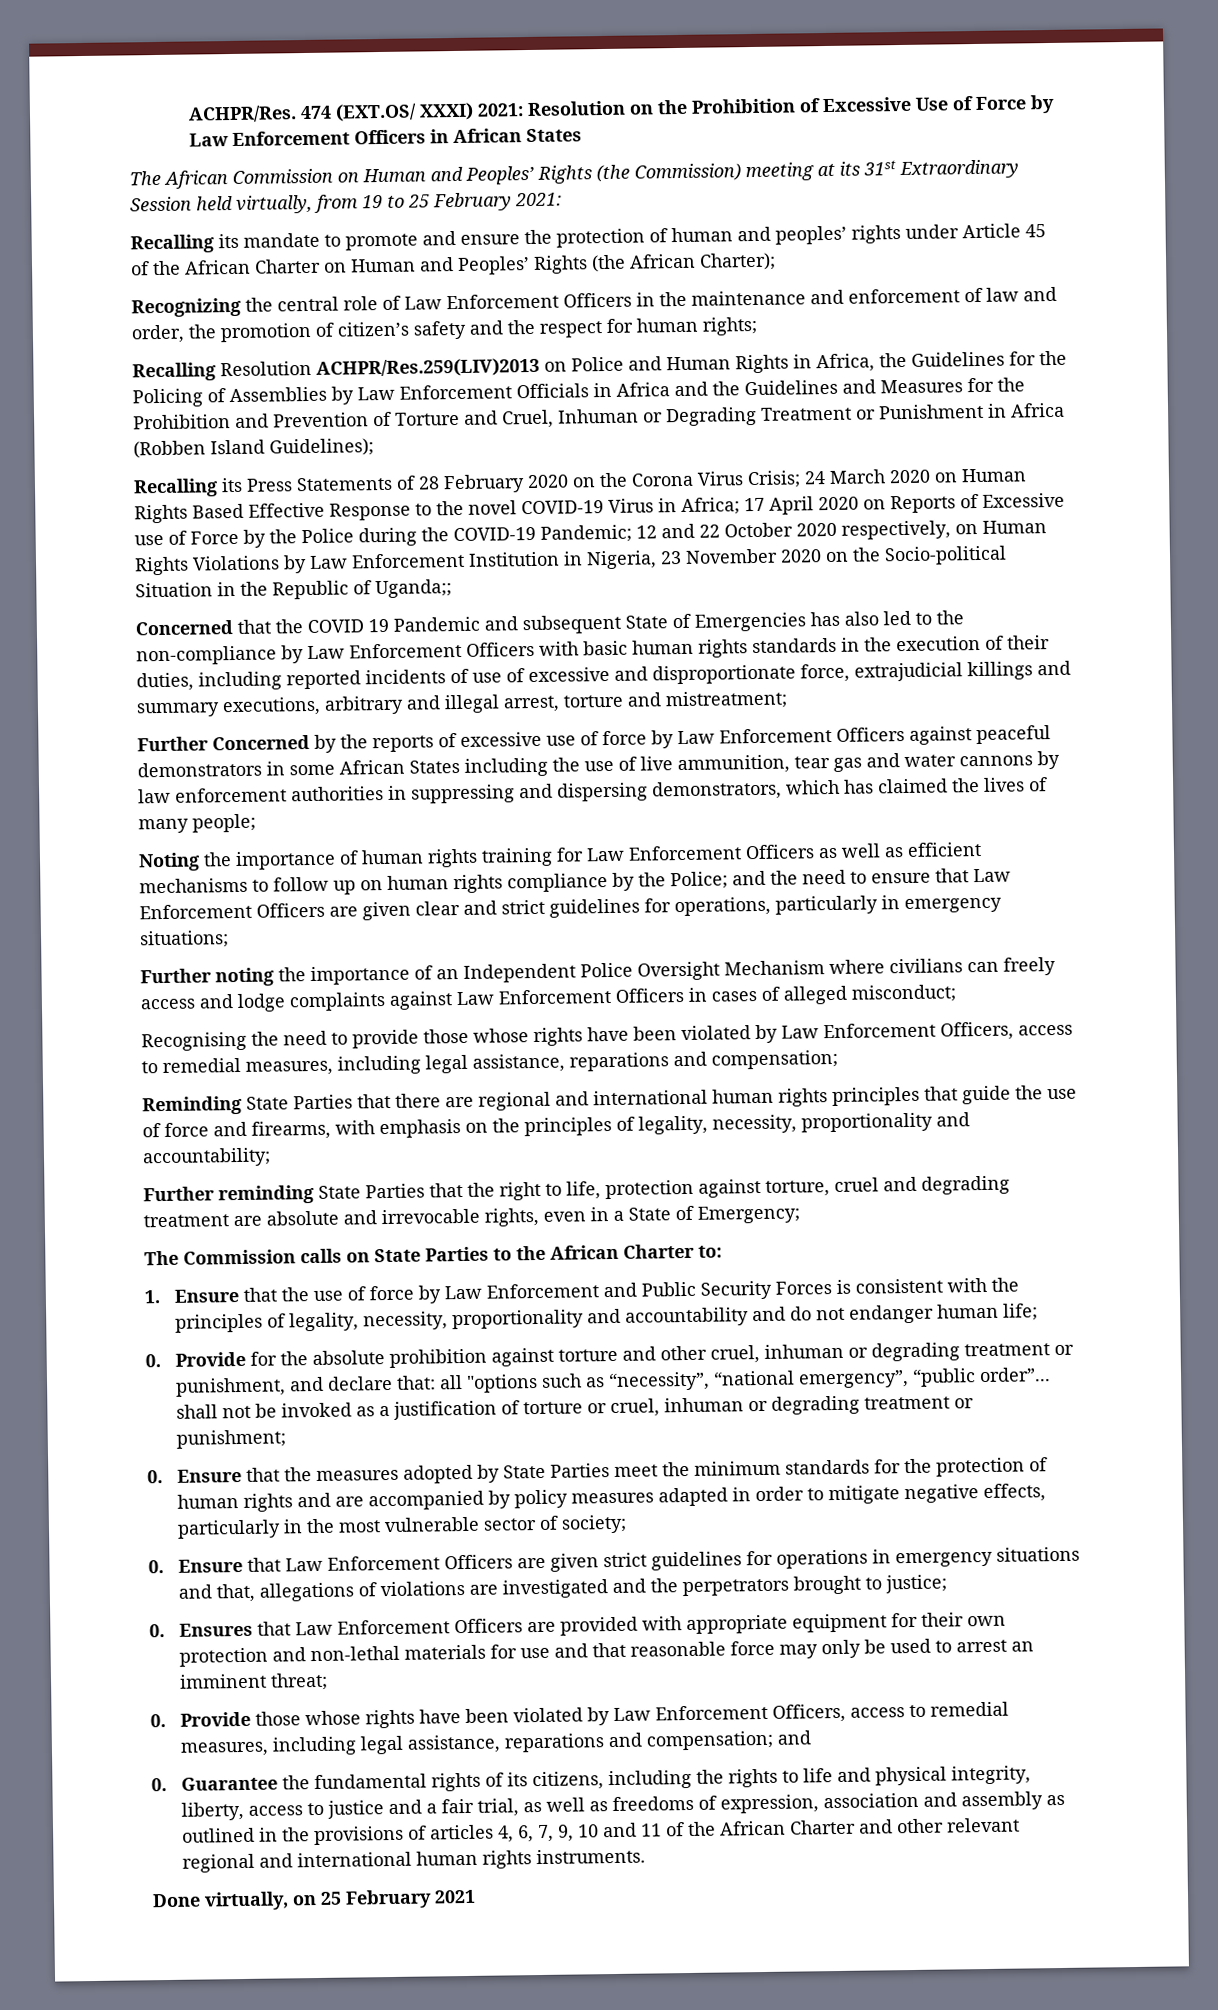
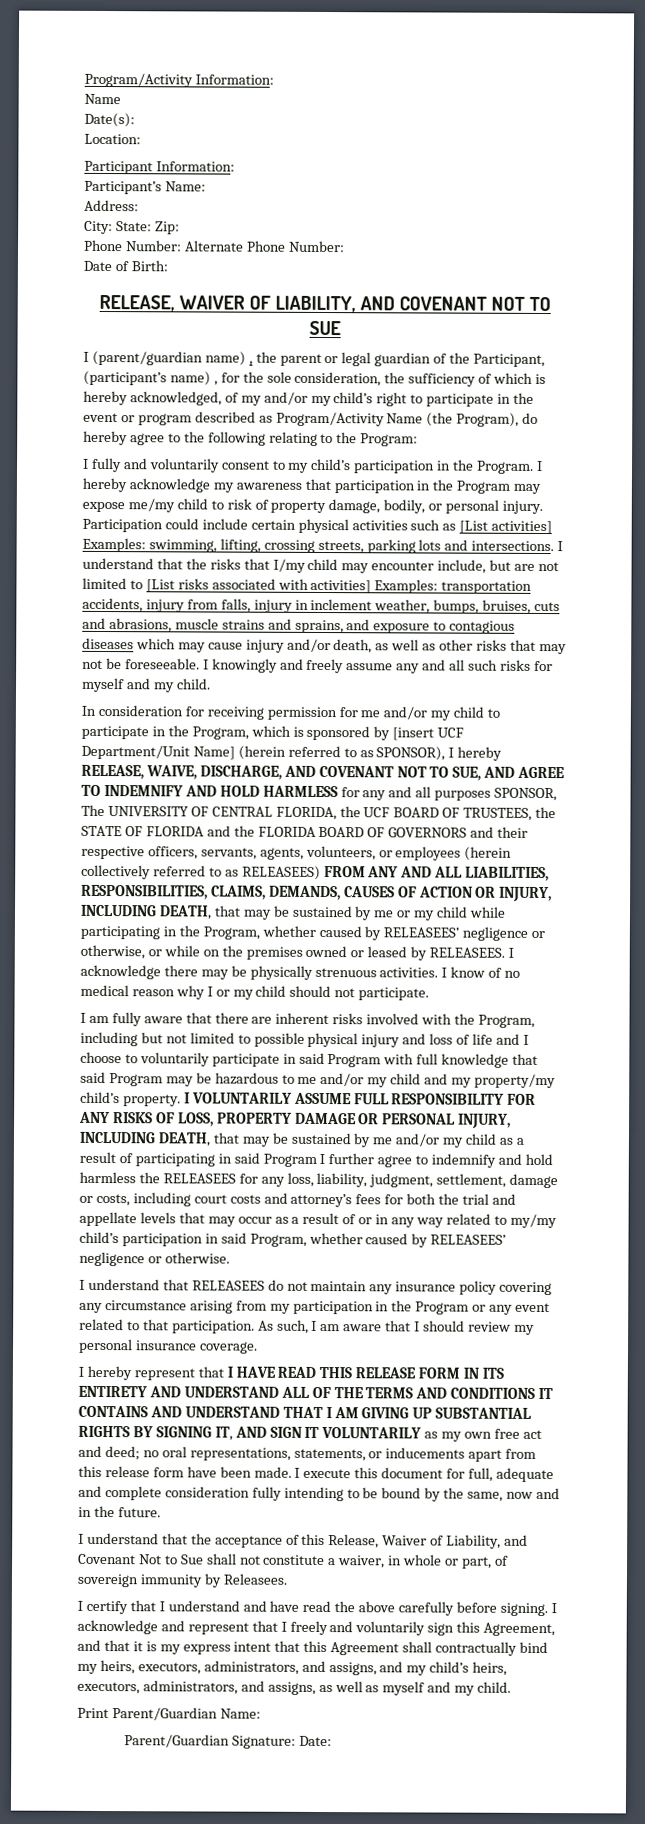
[188,94,1056,123] [189,128,583,147] [129,159,1019,189] [130,192,562,214] [130,223,1046,254] [130,252,776,276] [131,286,1057,318] [131,316,758,344] [132,350,1067,382] [132,377,1025,408] [133,402,1065,430] [133,438,374,459] [133,468,1027,498] [134,492,1065,524] [134,520,1047,548] [134,545,1007,576] [135,579,452,600] [135,610,964,636] [136,635,1050,666] [136,660,1071,692] [136,690,788,718] [137,725,1051,753] [137,750,1060,778] [138,777,1048,804] [138,813,256,834] [138,841,982,872] [139,868,1011,895] [139,895,1002,921] [139,930,229,949] [140,956,1056,987] [140,984,956,1012] [141,1021,1073,1052] [141,1049,838,1076] [142,1085,1077,1116] [142,1112,970,1140] [142,1147,271,1168] [143,1175,1010,1205] [143,1205,800,1228] [144,1243,722,1266] [144,1277,1020,1304] [175,1303,1039,1333] [145,1342,1075,1368] [175,1367,1052,1397] [176,1395,975,1420] [176,1429,287,1449] [147,1457,1049,1484] [177,1483,1047,1512] [177,1514,628,1539] [148,1546,1081,1574] [178,1574,948,1603] [149,1612,1007,1638] [179,1638,1035,1667] [179,1672,329,1691] [150,1701,1010,1729] [180,1730,812,1757] [151,1765,1032,1792] [181,1791,1066,1821] [182,1817,1021,1846] [182,1848,647,1873] [152,1889,476,1911] ACHPR/Res. 474 (EXT.OS/ XXXI) 2021: Resolution on the Prohibition of Excessive Use of Force by Law Enforcement Officers in African States // The African Commission on Human and Peoples’ Rights (the Commission) meeting at its 31st Extraordinary Session held virtually, from 19 to 25 February 2021: // Recalling its mandate to promote and ensure the protection of human and peoples’ rights under Article 45 of the African Charter on Human and Peoples’ Rights (the African Charter); // Recognizing the central role of Law Enforcement Officers in the maintenance and enforcement of law and order, the promotion of citizen’s safety and the respect for human rights; // Recalling Resolution ACHPR/Res.259(LIV)2013 on Police and Human Rights in Africa, the Guidelines for the Policing of Assemblies by Law Enforcement Officials in Africa and the Guidelines and Measures for the Prohibition and Prevention of Torture and Cruel, Inhuman or Degrading Treatment or Punishment in Africa (Robben Island Guidelines); // Recalling its Press Statements of 28 February 2020 on the Corona Virus Crisis; 24 March 2020 on Human Rights Based Effective Response to the novel COVID-19 Virus in Africa; 17 April 2020 on Reports of Excessive use of Force by the Police during the COVID-19 Pandemic; 12 and 22 October 2020 respectively, on Human Rights Violations by Law Enforcement Institution in Nigeria, 23 November 2020 on the Socio-political Situation in the Republic of Uganda;; // Concerned that the COVID 19 Pandemic and subsequent State of Emergencies has also led to the non-compliance by Law Enforcement Officers with basic human rights standards in the execution of their duties, including reported incidents of use of excessive and disproportionate force, extrajudicial killings and summary executions, arbitrary and illegal arrest, torture and mistreatment; // Further Concerned by the reports of excessive use of force by Law Enforcement Officers against peaceful demonstrators in some African States including the use of live ammunition, tear gas and water cannons by law enforcement authorities in suppressing and dispersing demonstrators, which has claimed the lives of many people; // Noting the importance of human rights training for Law Enforcement Officers as well as efficient mechanisms to follow up on human rights compliance by the Police; and the need to ensure that Law Enforcement Officers are given clear and strict guidelines for operations, particularly in emergency situations; // Further noting the importance of an Independent Police Oversight Mechanism where civilians can freely access and lodge complaints against Law Enforcement Officers in cases of alleged misconduct; // Recognising the need to provide those whose rights have been violated by Law Enforcement Officers, access to remedial measures, including legal assistance, reparations and compensation; // Reminding State Parties that there are regional and international human rights principles that guide the use of force and firearms, with emphasis on the principles of legality, necessity, proportionality and accountability; // Further reminding State Parties that the right to life, protection against torture, cruel and degrading treatment are absolute and irrevocable rights, even in a State of Emergency; // The Commission calls on State Parties to the African Charter to: // 1. Ensure that the use of force by Law Enforcement and Public Security Forces is consistent with the principles of legality, necessity, proportionality and accountability and do not endanger human life; // 0. Provide for the absolute prohibition against torture and other cruel, inhuman or degrading treatment or punishment, and declare that: all "options such as “necessity”, “national emergency”, “public order”... shall not be invoked as a justification of torture or cruel, inhuman or degrading treatment or punishment; // 0. Ensure that the measures adopted by State Parties meet the minimum standards for the protection of human rights and are accompanied by policy measures adapted in order to mitigate negative effects, particularly in the most vulnerable sector of society; // 0. Ensure that Law Enforcement Officers are given strict guidelines for operations in emergency situations and that, allegations of violations are investigated and the perpetrators brought to justice; // 0. Ensures that Law Enforcement Officers are provided with appropriate equipment for their own protection and non-lethal materials for use and that reasonable force may only be used to arrest an imminent threat; // 0. Provide those whose rights have been violated by Law Enforcement Officers, access to remedial measures, including legal assistance, reparations and compensation; and // 0. Guarantee the fundamental rights of its citizens, including the rights to life and physical integrity, liberty, access to justice and a fair trial, as well as freedoms of expression, association and assembly as outlined in the provisions of articles 4, 6, 7, 9, 10 and 11 of the African Charter and other relevant regional and international human rights instruments. // Done virtually, on 25 February 2021 -> [84,72,274,88] [84,93,121,105] [84,112,135,128] [84,133,141,145] [84,160,235,175] [84,180,206,195] [84,199,139,212] [84,220,180,235] [83,239,345,253] [83,260,168,272] [98,294,552,313] [309,320,341,336] [83,350,546,368] [83,370,547,387] [83,390,535,407] [83,411,539,427] [83,430,419,447] [83,457,543,474] [82,477,542,494] [82,498,544,515] [82,518,553,535] [82,537,564,554] [82,557,559,574] [82,577,533,594] [82,597,561,614] [82,617,516,634] [82,637,567,655] [82,658,553,674] [81,677,211,693] [81,704,501,721] [81,725,465,741] [81,744,503,761] [81,764,566,781] [81,784,558,802] [81,804,557,821] [81,825,529,838] [81,845,513,861] [81,864,550,882] [81,884,553,903] [80,904,507,921] [80,925,546,941] [80,944,515,961] [80,964,521,980] [80,984,430,1001] [80,1012,535,1028] [80,1031,529,1048] [80,1051,539,1068] [80,1071,556,1089] [80,1091,537,1107] [79,1111,512,1129] [79,1131,524,1148] [79,1151,553,1168] [79,1171,559,1189] [79,1192,516,1208] [79,1211,557,1229] [79,1231,507,1248] [79,1251,230,1267] [79,1278,553,1296] [79,1300,551,1315] [79,1318,535,1335] [78,1338,258,1354] [78,1365,505,1381] [78,1385,554,1400] [78,1405,533,1419] [78,1425,542,1442] [78,1445,537,1462] [78,1465,554,1483] [78,1485,560,1502] [78,1505,161,1518] [78,1532,529,1549] [78,1553,509,1569] [77,1573,287,1588] [77,1600,557,1617] [77,1619,556,1637] [77,1639,548,1656] [77,1659,508,1676] [77,1680,512,1696] [77,1707,261,1721] [123,1734,332,1749] Program/Activity Information: // Name // Date(s): // Location: // Participant Information: // Participant’s Name: // Address: // City: State: Zip: // Phone Number: Alternate Phone Number: // Date of Birth: // RELEASE, WAIVER OF LIABILITY, AND COVENANT NOT TO SUE // I (parent/guardian name) , the parent or legal guardian of the Participant, (participant’s name) , for the sole consideration, the sufficiency of which is hereby acknowledged, of my and/or my child’s right to participate in the event or program described as Program/Activity Name (the Program), do hereby agree to the following relating to the Program: // I fully and voluntarily consent to my child’s participation in the Program. I hereby acknowledge my awareness that participation in the Program may expose me/my child to risk of property damage, bodily, or personal injury. Participation could include certain physical activities such as [List activities] Examples: swimming, lifting, crossing streets, parking lots and intersections. I understand that the risks that I/my child may encounter include, but are not limited to [List risks associated with activities] Examples: transportation accidents, injury from falls, injury in inclement weather, bumps, bruises, cuts and abrasions, muscle strains and sprains, and exposure to contagious diseases which may cause injury and/or death, as well as other risks that may not be foreseeable. I knowingly and freely assume any and all such risks for myself and my child. // In consideration for receiving permission for me and/or my child to participate in the Program, which is sponsored by [insert UCF Department/Unit Name] (herein referred to as SPONSOR), I hereby RELEASE, WAIVE, DISCHARGE, AND COVENANT NOT TO SUE, AND AGREE TO INDEMNIFY AND HOLD HARMLESS for any and all purposes SPONSOR, The UNIVERSITY OF CENTRAL FLORIDA, the UCF BOARD OF TRUSTEES, the STATE OF FLORIDA and the FLORIDA BOARD OF GOVERNORS and their respective officers, servants, agents, volunteers, or employees (herein collectively referred to as RELEASEES) FROM ANY AND ALL LIABILITIES, RESPONSIBILITIES, CLAIMS, DEMANDS, CAUSES OF ACTION OR INJURY, INCLUDING DEATH, that may be sustained by me or my child while participating in the Program, whether caused by RELEASEES’ negligence or otherwise, or while on the premises owned or leased by RELEASEES. I acknowledge there may be physically strenuous activities. I know of no medical reason why I or my child should not participate. // I am fully aware that there are inherent risks involved with the Program, including but not limited to possible physical injury and loss of life and I choose to voluntarily participate in said Program with full knowledge that said Program may be hazardous to me and/or my child and my property/my child’s property. I VOLUNTARILY ASSUME FULL RESPONSIBILITY FOR ANY RISKS OF LOSS, PROPERTY DAMAGE OR PERSONAL INJURY, INCLUDING DEATH, that may be sustained by me and/or my child as a result of participating in said Program I further agree to indemnify and hold harmless the RELEASEES for any loss, liability, judgment, settlement, damage or costs, including court costs and attorney’s fees for both the trial and appellate levels that may occur as a result of or in any way related to my/my child’s participation in said Program, whether caused by RELEASEES’ negligence or otherwise. // I understand that RELEASEES do not maintain any insurance policy covering any circumstance arising from my participation in the Program or any event related to that participation. As such, I am aware that I should review my personal insurance coverage. // I hereby represent that I HAVE READ THIS RELEASE FORM IN ITS ENTIRETY AND UNDERSTAND ALL OF THE TERMS AND CONDITIONS IT CONTAINS AND UNDERSTAND THAT I AM GIVING UP SUBSTANTIAL RIGHTS BY SIGNING IT, AND SIGN IT VOLUNTARILY as my own free act and deed; no oral representations, statements, or inducements apart from this release form have been made. I execute this document for full, adequate and complete consideration fully intending to be bound by the same, now and in the future. // I understand that the acceptance of this Release, Waiver of Liability, and Covenant Not to Sue shall not constitute a waiver, in whole or part, of sovereign immunity by Releasees. // I certify that I understand and have read the above carefully before signing. I acknowledge and represent that I freely and voluntarily sign this Agreement, and that it is my express intent that this Agreement shall contractually bind my heirs, executors, administrators, and assigns, and my child’s heirs, executors, administrators, and assigns, as well as myself and my child. // Print Parent/Guardian Name: // Parent/Guardian Signature: Date:

